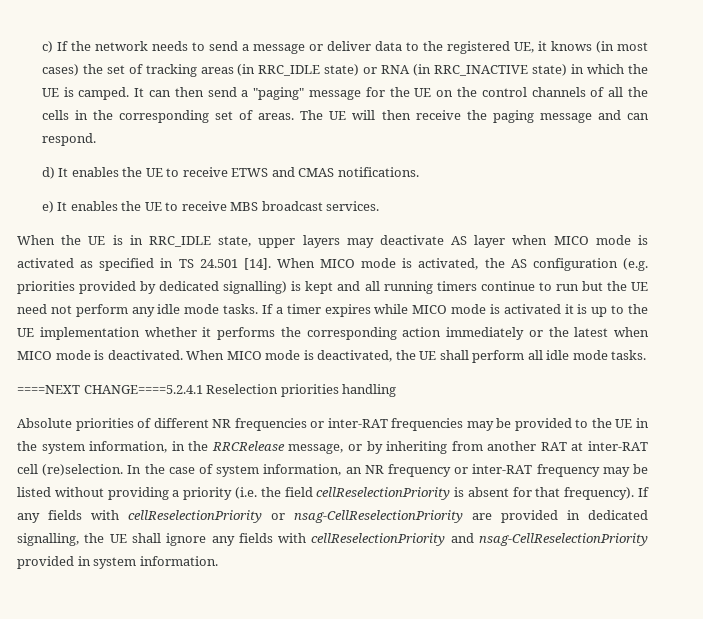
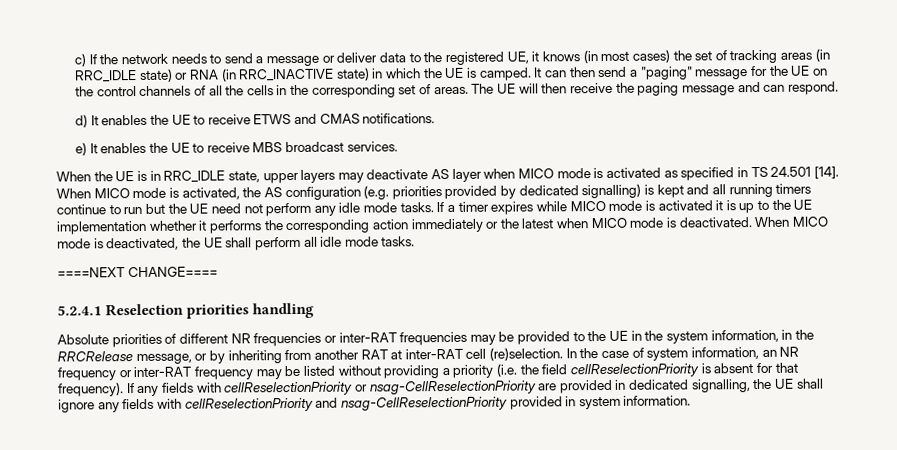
[83,385,203,394] CHANGE====5.2.4.1 -> [127,266,218,278] [57,305,102,316] CHANGE==== // 5.2.4.1

